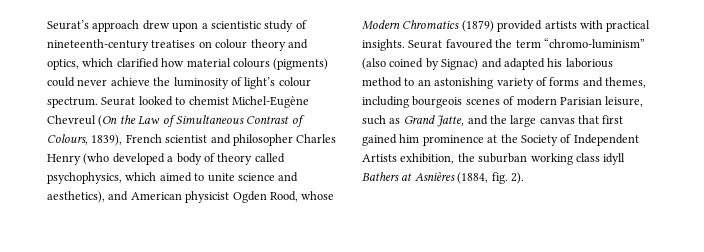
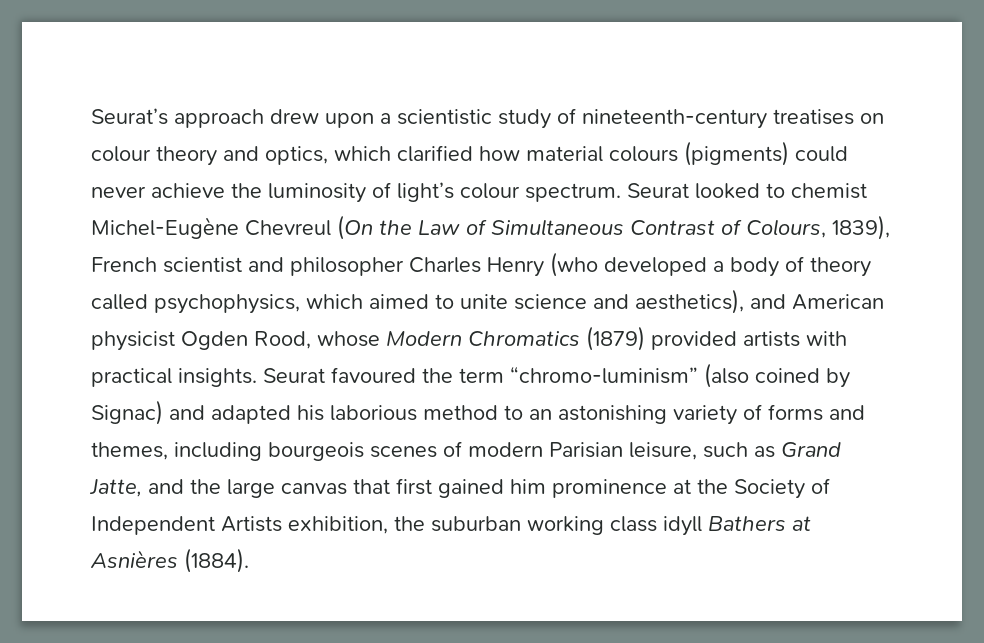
[457,172,524,184] (1884, fig. 2). -> [184,548,249,573] (1884).

